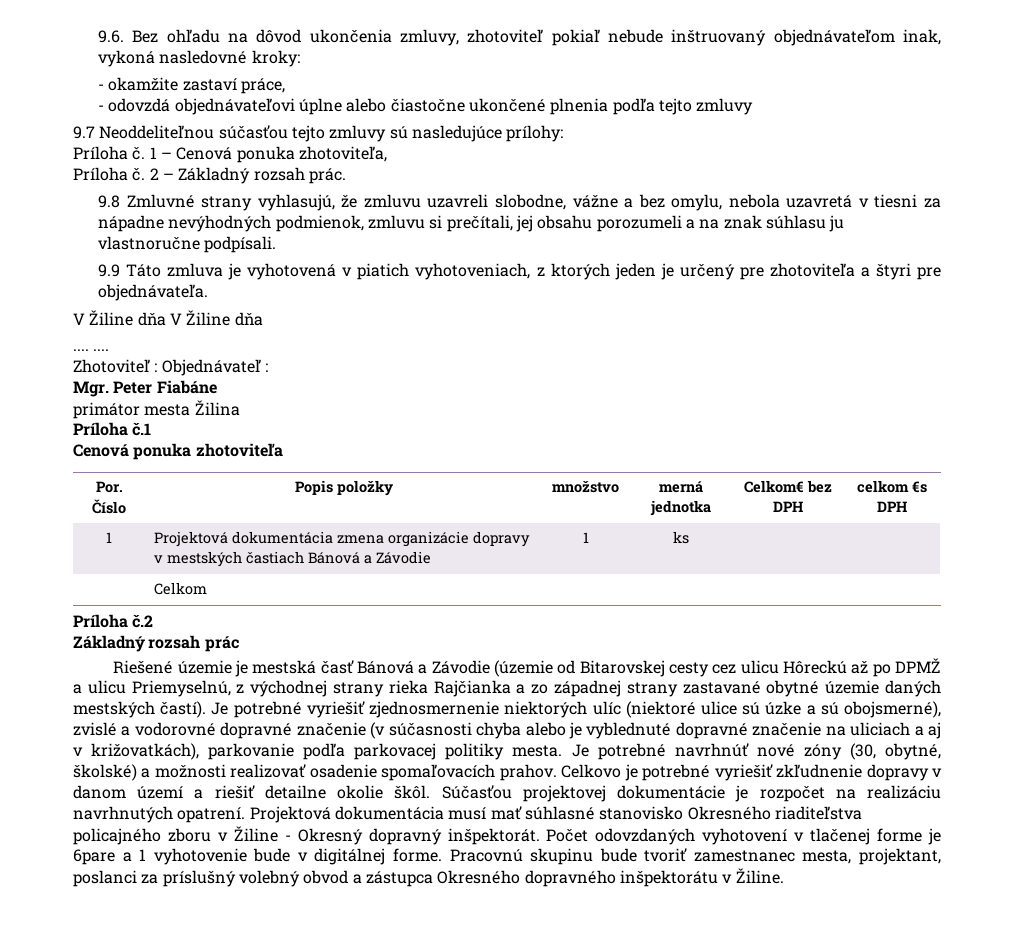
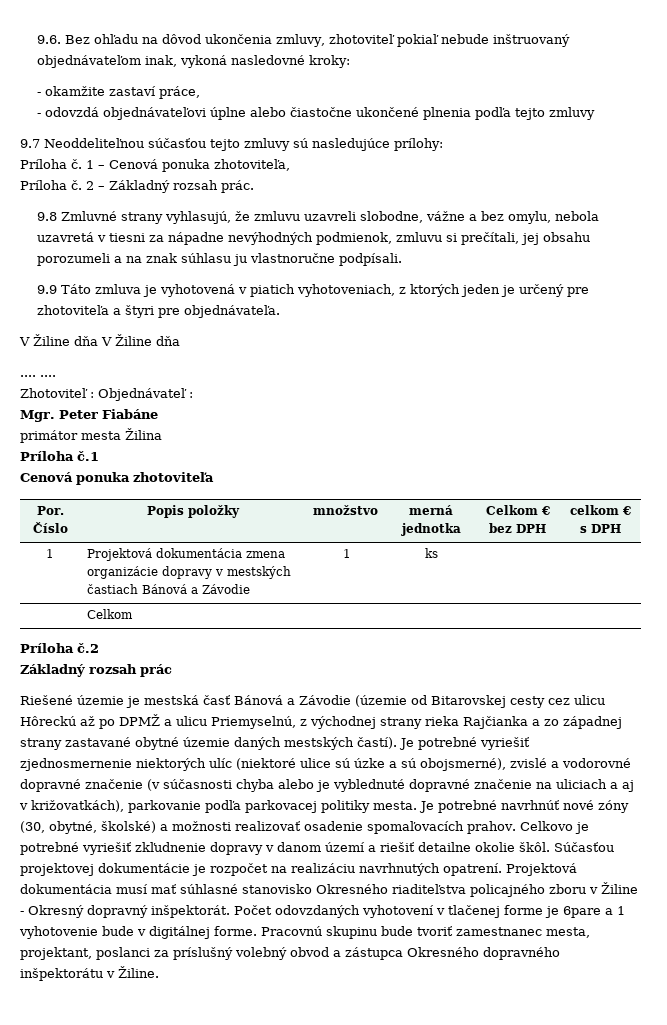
[743,480,804,493] Celkom€ -> [485,505,550,515] Celkom €
[911,481,927,493] €s -> [622,506,631,515] [580,526,587,533] € s

